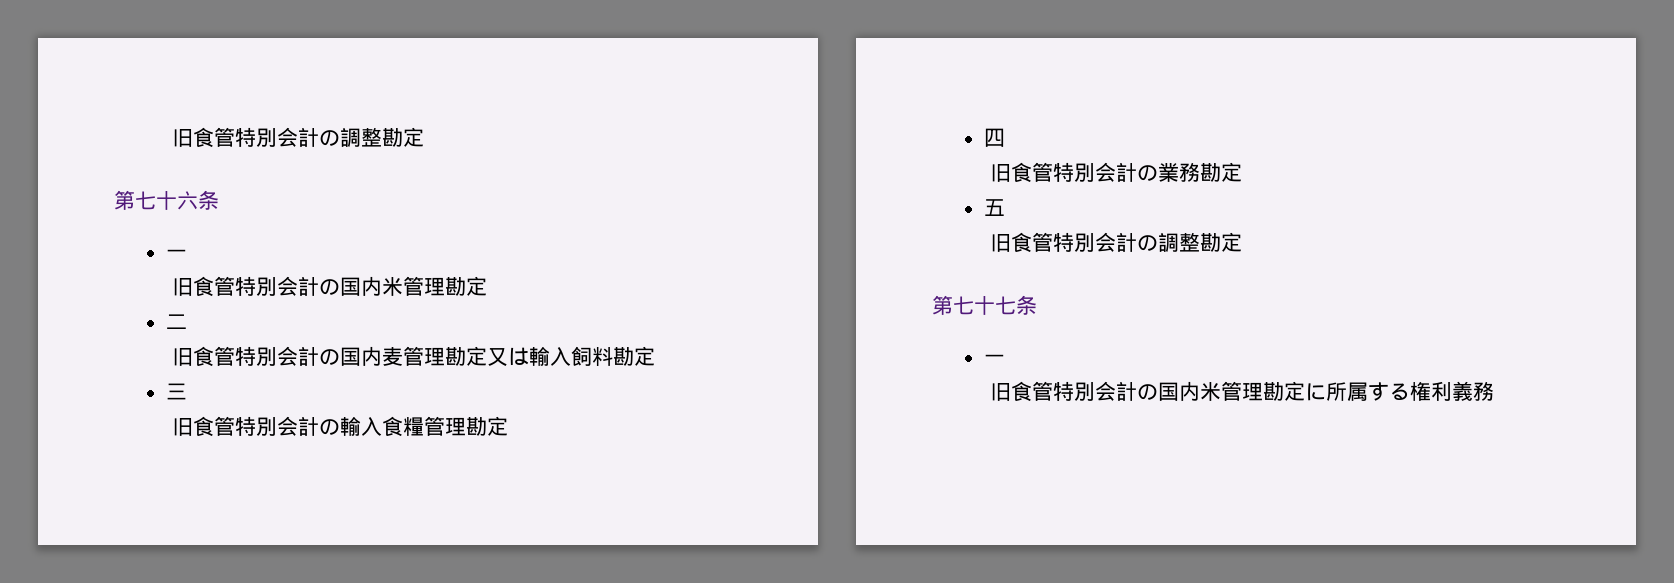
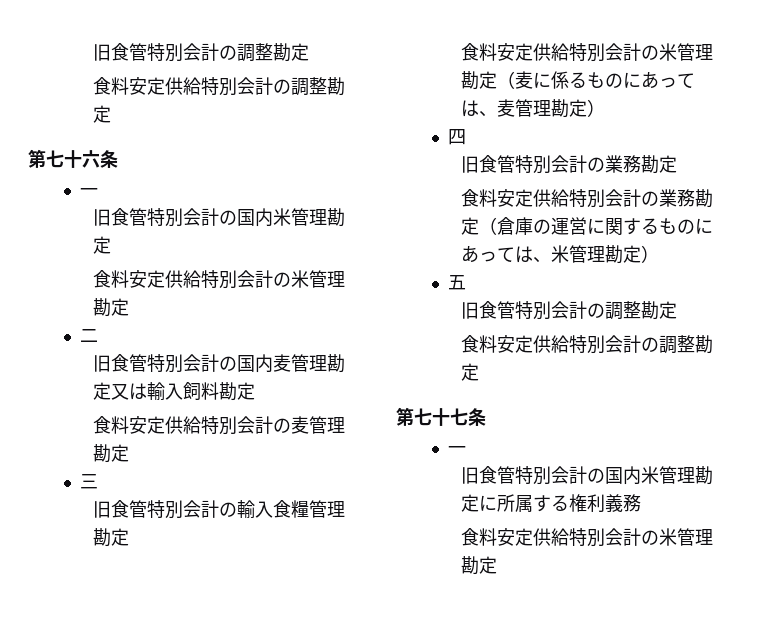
[172,127,425,148] 旧食管特別会計の調整勘定 -> [92,43,309,62] [92,77,345,96] [92,105,111,123] 旧食管特別会計の調整勘定 // 食料安定供給特別会計の調整勘定
(488, 286) none -> [92,270,345,289] [92,298,129,317] // 食料安定供給特別会計の米管理勘定
(656, 356) none -> [92,416,345,435] [92,444,129,463] // 食料安定供給特別会計の麦管理勘定
(509, 426) none -> [460,43,713,62] [460,71,695,90] [460,99,605,118] // 食料安定供給特別会計の米管理勘定（麦に係るものにあっては、麦管理勘定）
(1243, 172) none -> [460,189,713,208] [460,217,713,235] [460,245,659,264] // 食料安定供給特別会計の業務勘定（倉庫の運営に関するものにあっては、米管理勘定）
(1243, 242) none -> [460,335,713,354] [460,363,479,381] // 食料安定供給特別会計の調整勘定
(1495, 391) none -> [460,528,713,547] [460,556,497,575] // 食料安定供給特別会計の米管理勘定

